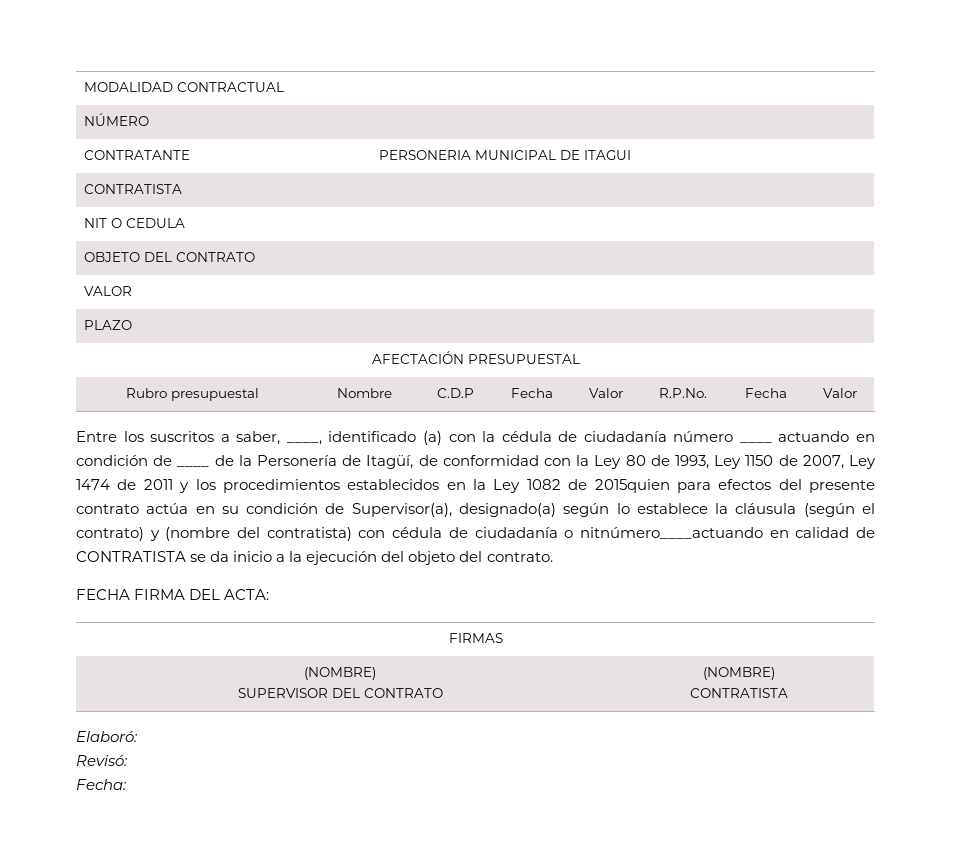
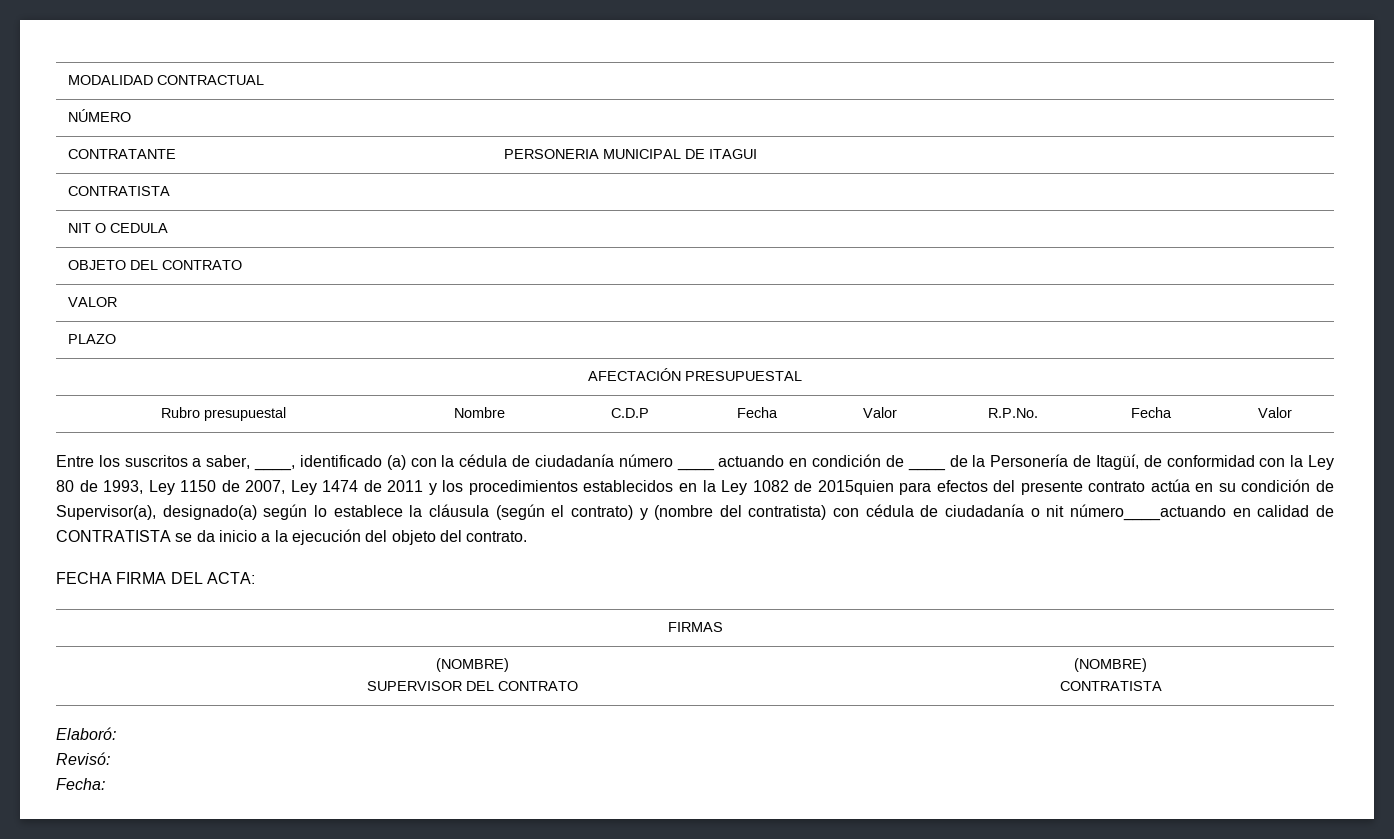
[579,527,763,539] nitnúmero____actuando -> [1046,504,1227,521] nit número____actuando

